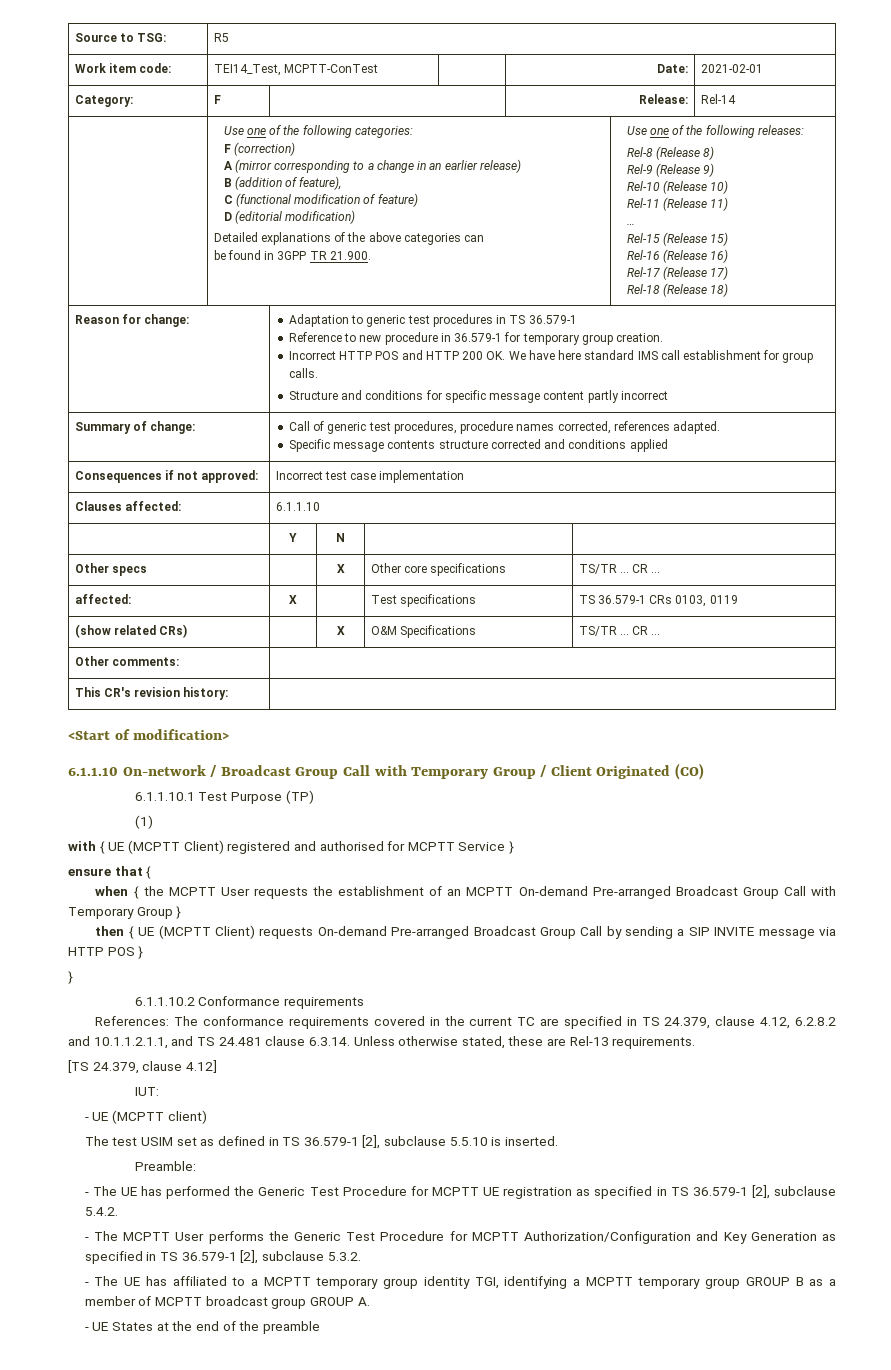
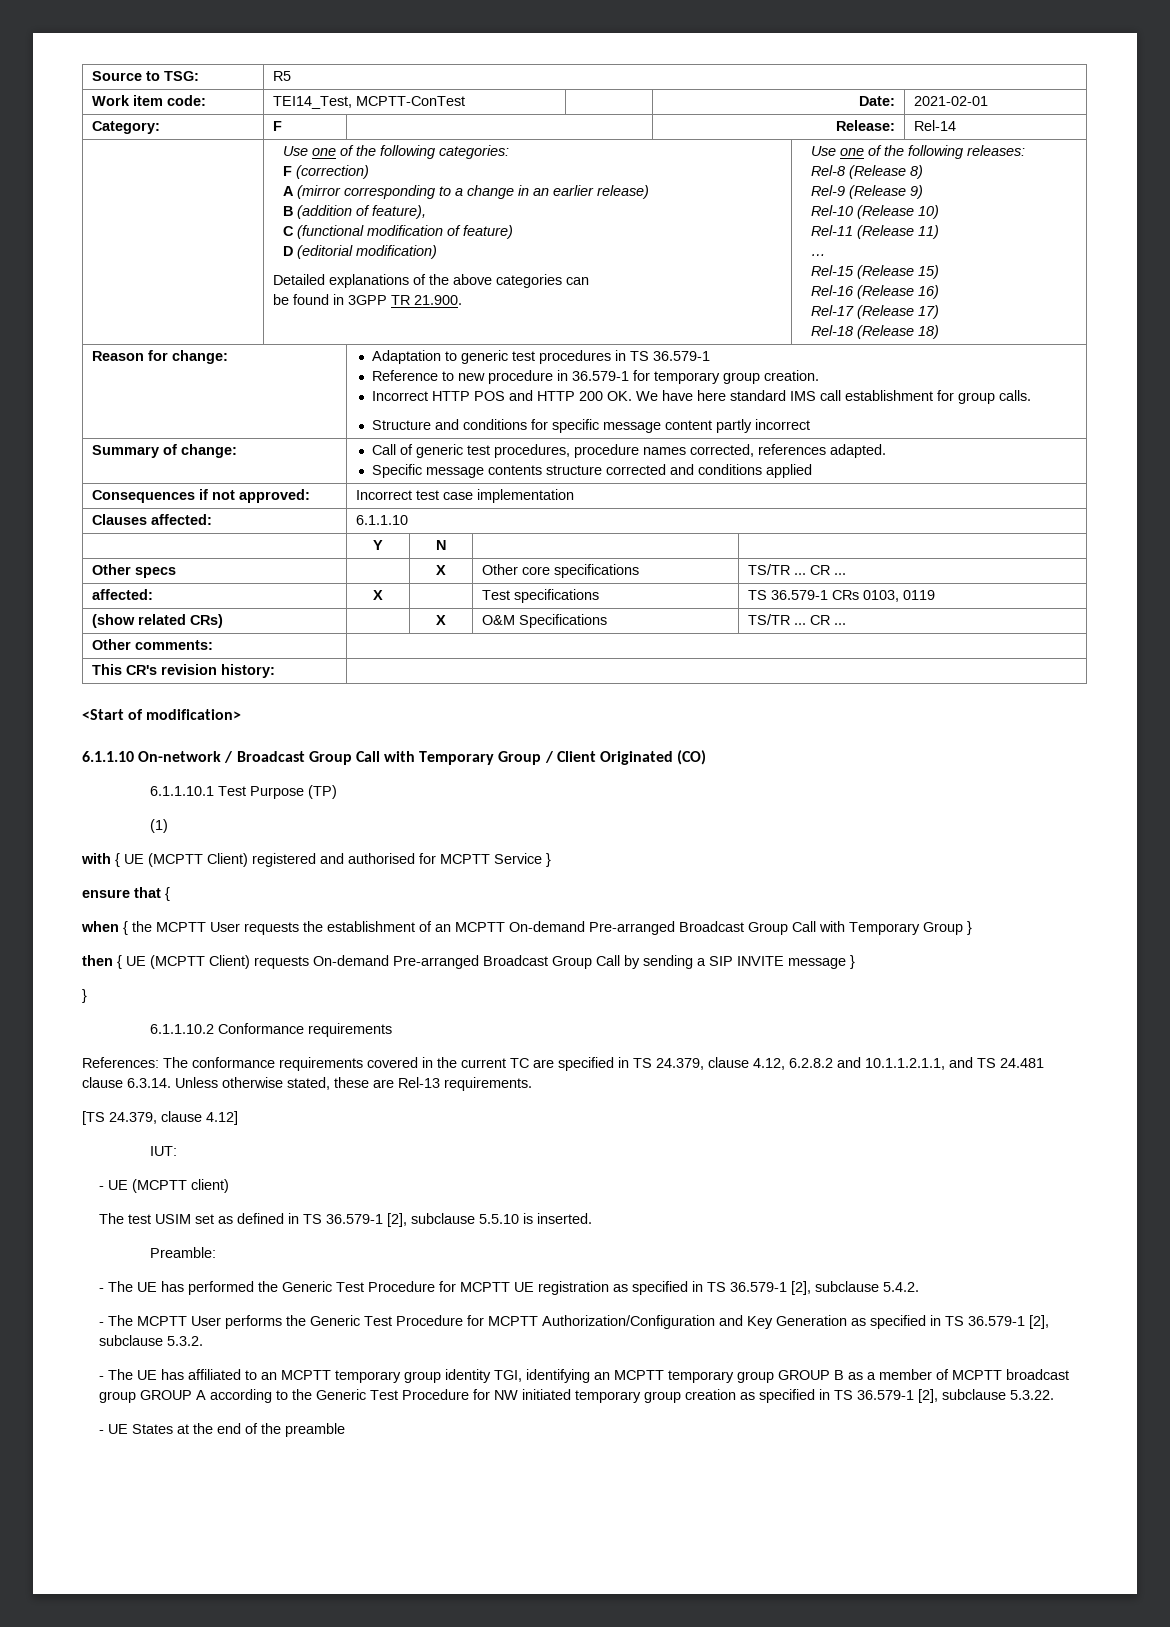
[819,927,836,936] [68,947,135,956] via HTTP POS -> (846, 963) none
[250,1279,258,1286] a -> [261,1372,278,1380] an
[572,1279,580,1286] a -> [594,1372,611,1380] an
[357,1297,370,1306] A. -> [196,1389,1055,1403] A according to the Generic Test Procedure for NW initiated temporary group creation as specified in TS 36.579-1 [2], subclause 5.3.22.

